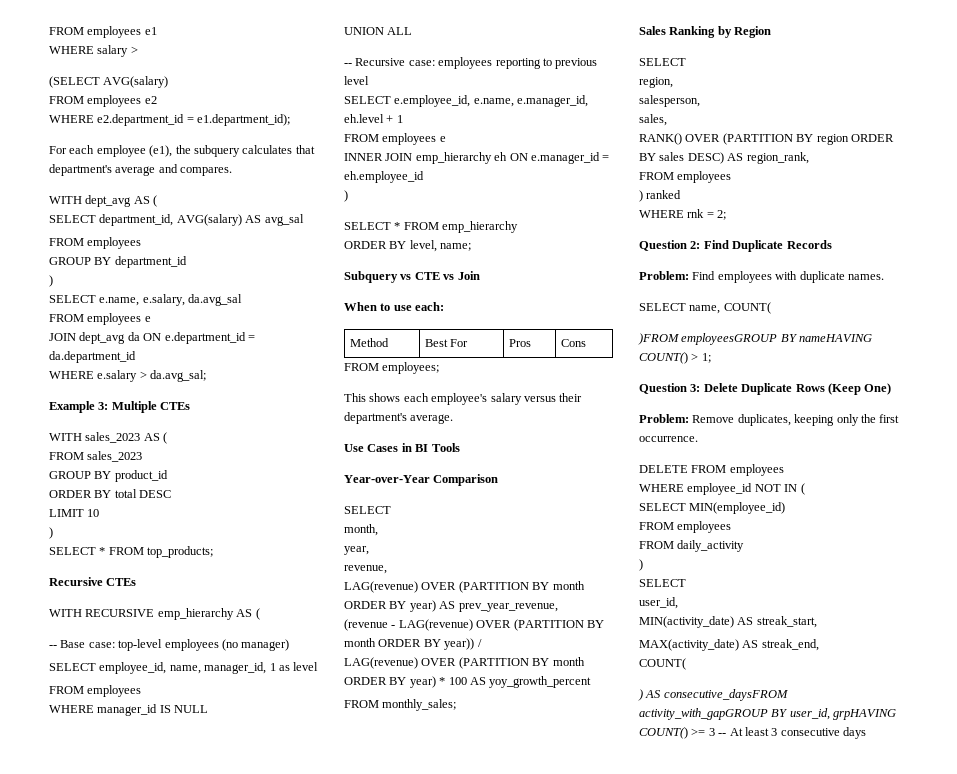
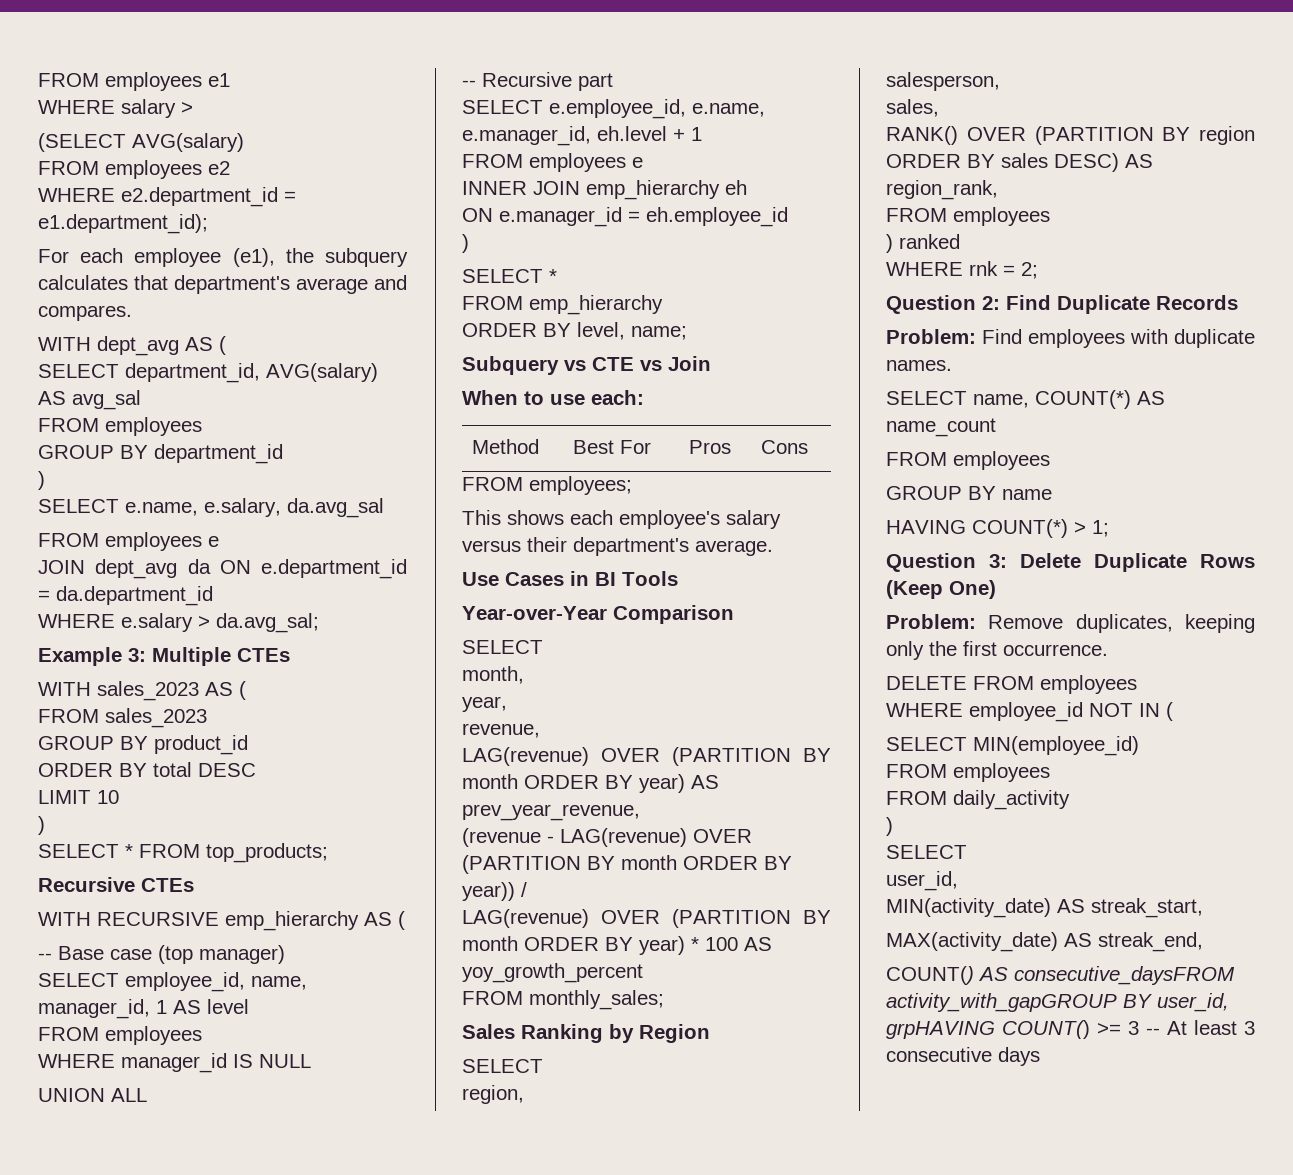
[88,639,238,651] case: top-level employees (no -> [110,945,193,964] case (top
[278,665,290,671] as -> [173,1000,201,1014] AS
[408,57,598,69] [344,76,369,85] case: employees reporting to previous level -> [578,73,613,91] part
(508, 156) none -> (747, 187) //
(401, 226) none -> (557, 276) //
[723,302,771,314] [638,333,873,345] [639,352,688,364] COUNT( // )FROM employeesGROUP BY nameHAVING COUNT() -> [1035,390,1165,409] [886,418,996,437] [886,451,1050,470] [886,486,1052,500] [886,519,1068,538] COUNT(*) AS name_count // FROM employees // GROUP BY name // HAVING COUNT(*)
[639,658,686,670] [638,689,643,701] COUNT( // ) -> [886,966,974,985] COUNT()

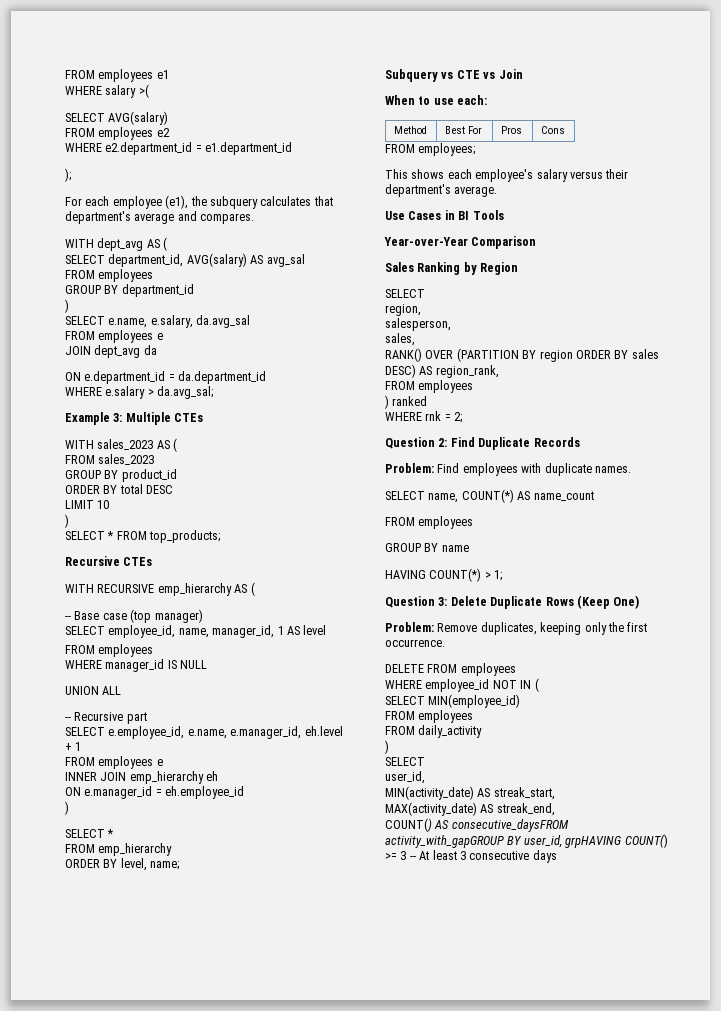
[181,102,193,114] [38,133,126,152] > // (SELECT -> [138,84,149,98] [65,113,105,122] >( // SELECT
[38,214,208,234] e1.department_id); -> [205,142,293,155] [65,168,71,182] e1.department_id // );
(211, 566) none -> (157, 350) //
[462,640,543,654] [462,666,524,684] [462,696,507,712] [462,723,540,738] [462,747,831,766] [462,774,719,793] [462,804,640,821] [462,828,752,847] [462,855,792,874] [462,882,527,901] [462,909,831,928] [462,936,772,955] [462,963,643,983] [462,990,664,1010] // SELECT // month, // year, // revenue, // LAG(revenue) OVER (PARTITION BY month ORDER BY year) AS prev_year_revenue, // (revenue - LAG(revenue) OVER (PARTITION BY month ORDER BY year)) / // LAG(revenue) OVER (PARTITION BY month ORDER BY year) * 100 AS yoy_growth_percent // FROM monthly_sales; -> (537, 242) none

